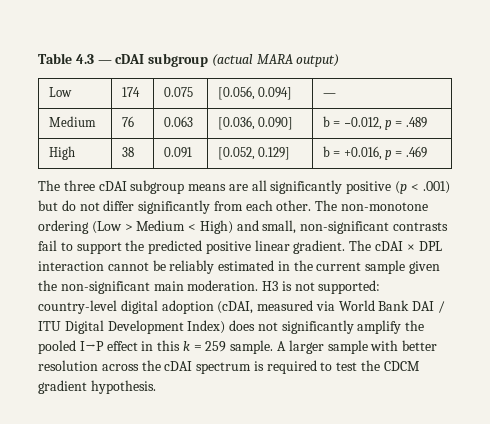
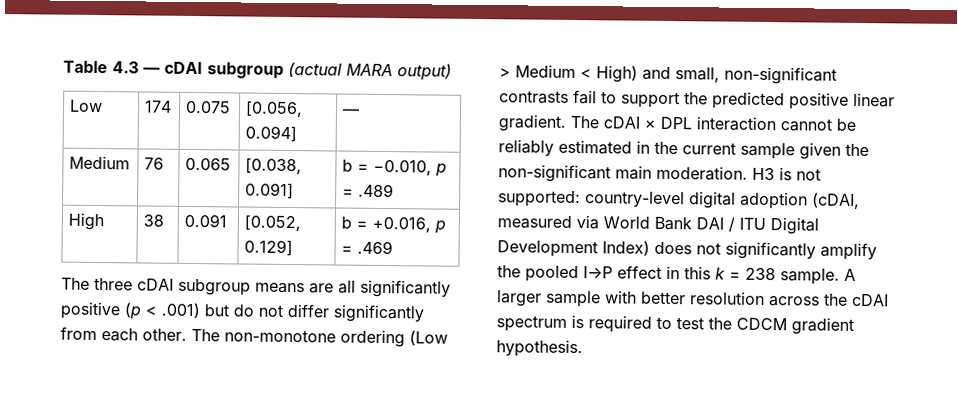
[163,116,193,127] [217,116,294,130] [322,116,382,130] 0.063 | [0.036, 0.090] | b = −0.012, -> [185,157,232,171] [245,157,303,175] [245,182,295,200] [342,159,433,176] 0.065 | [0.038, 0.091] | b = −0.010,
[205,341,227,352] 259 -> [745,267,776,281] 238

